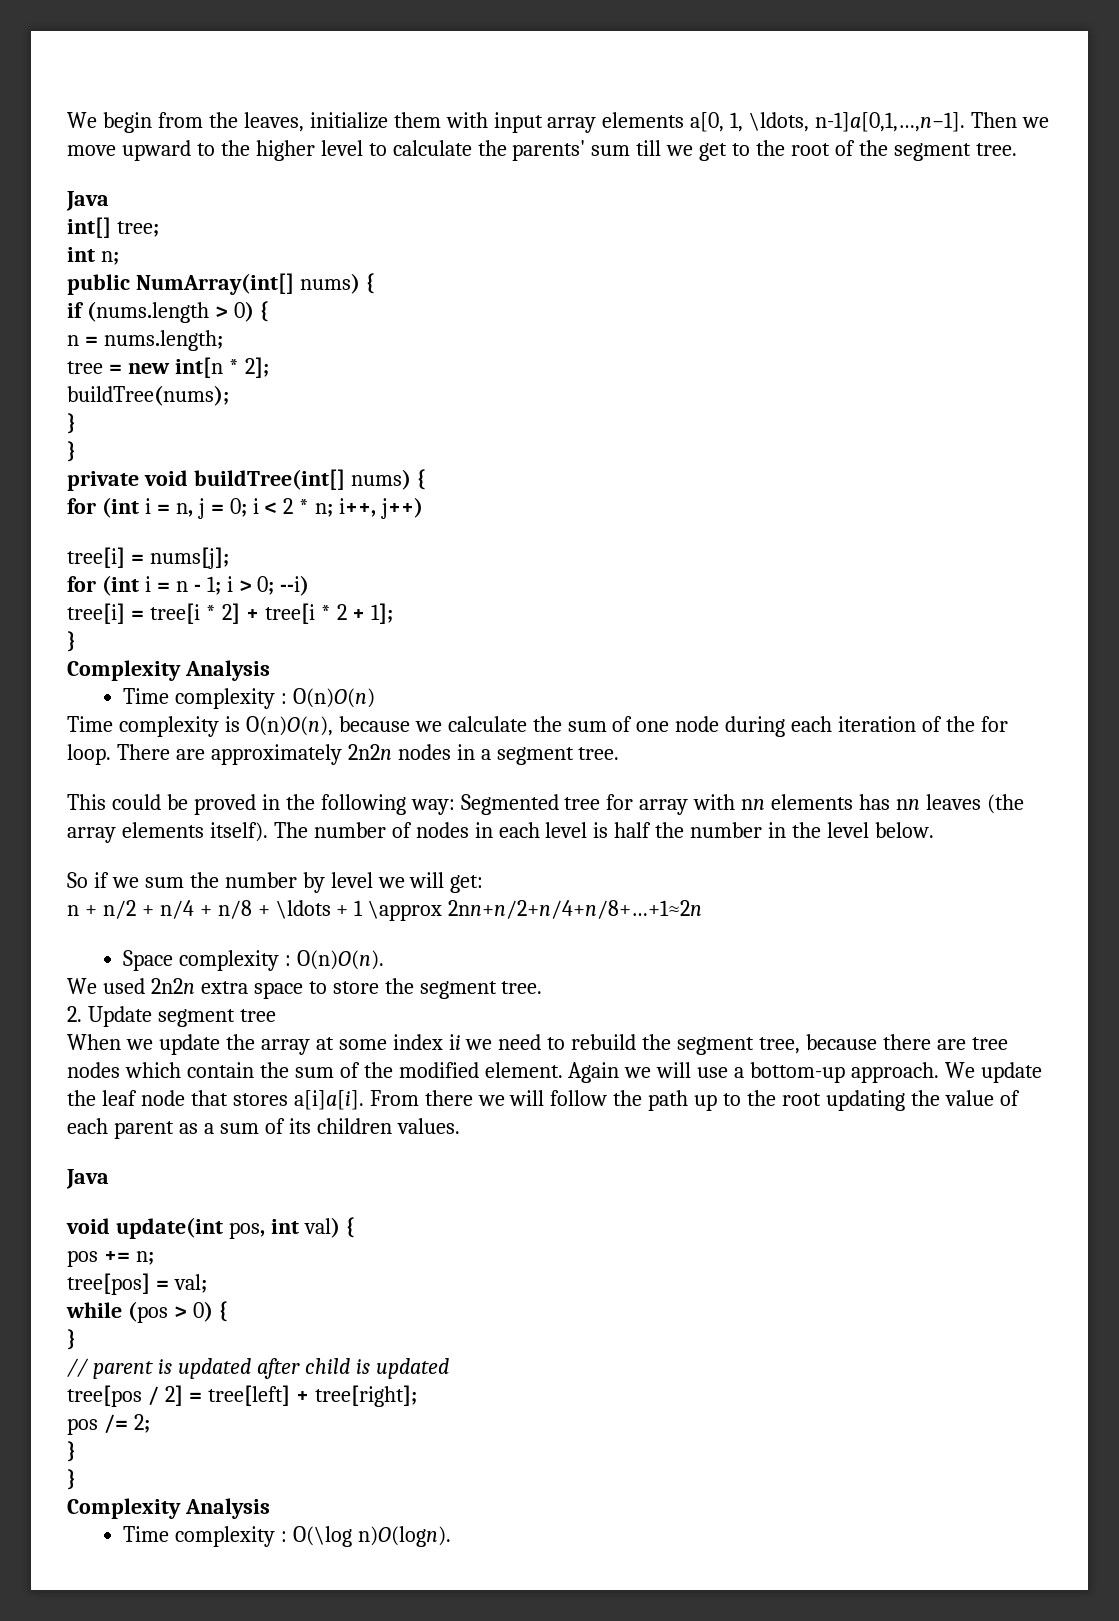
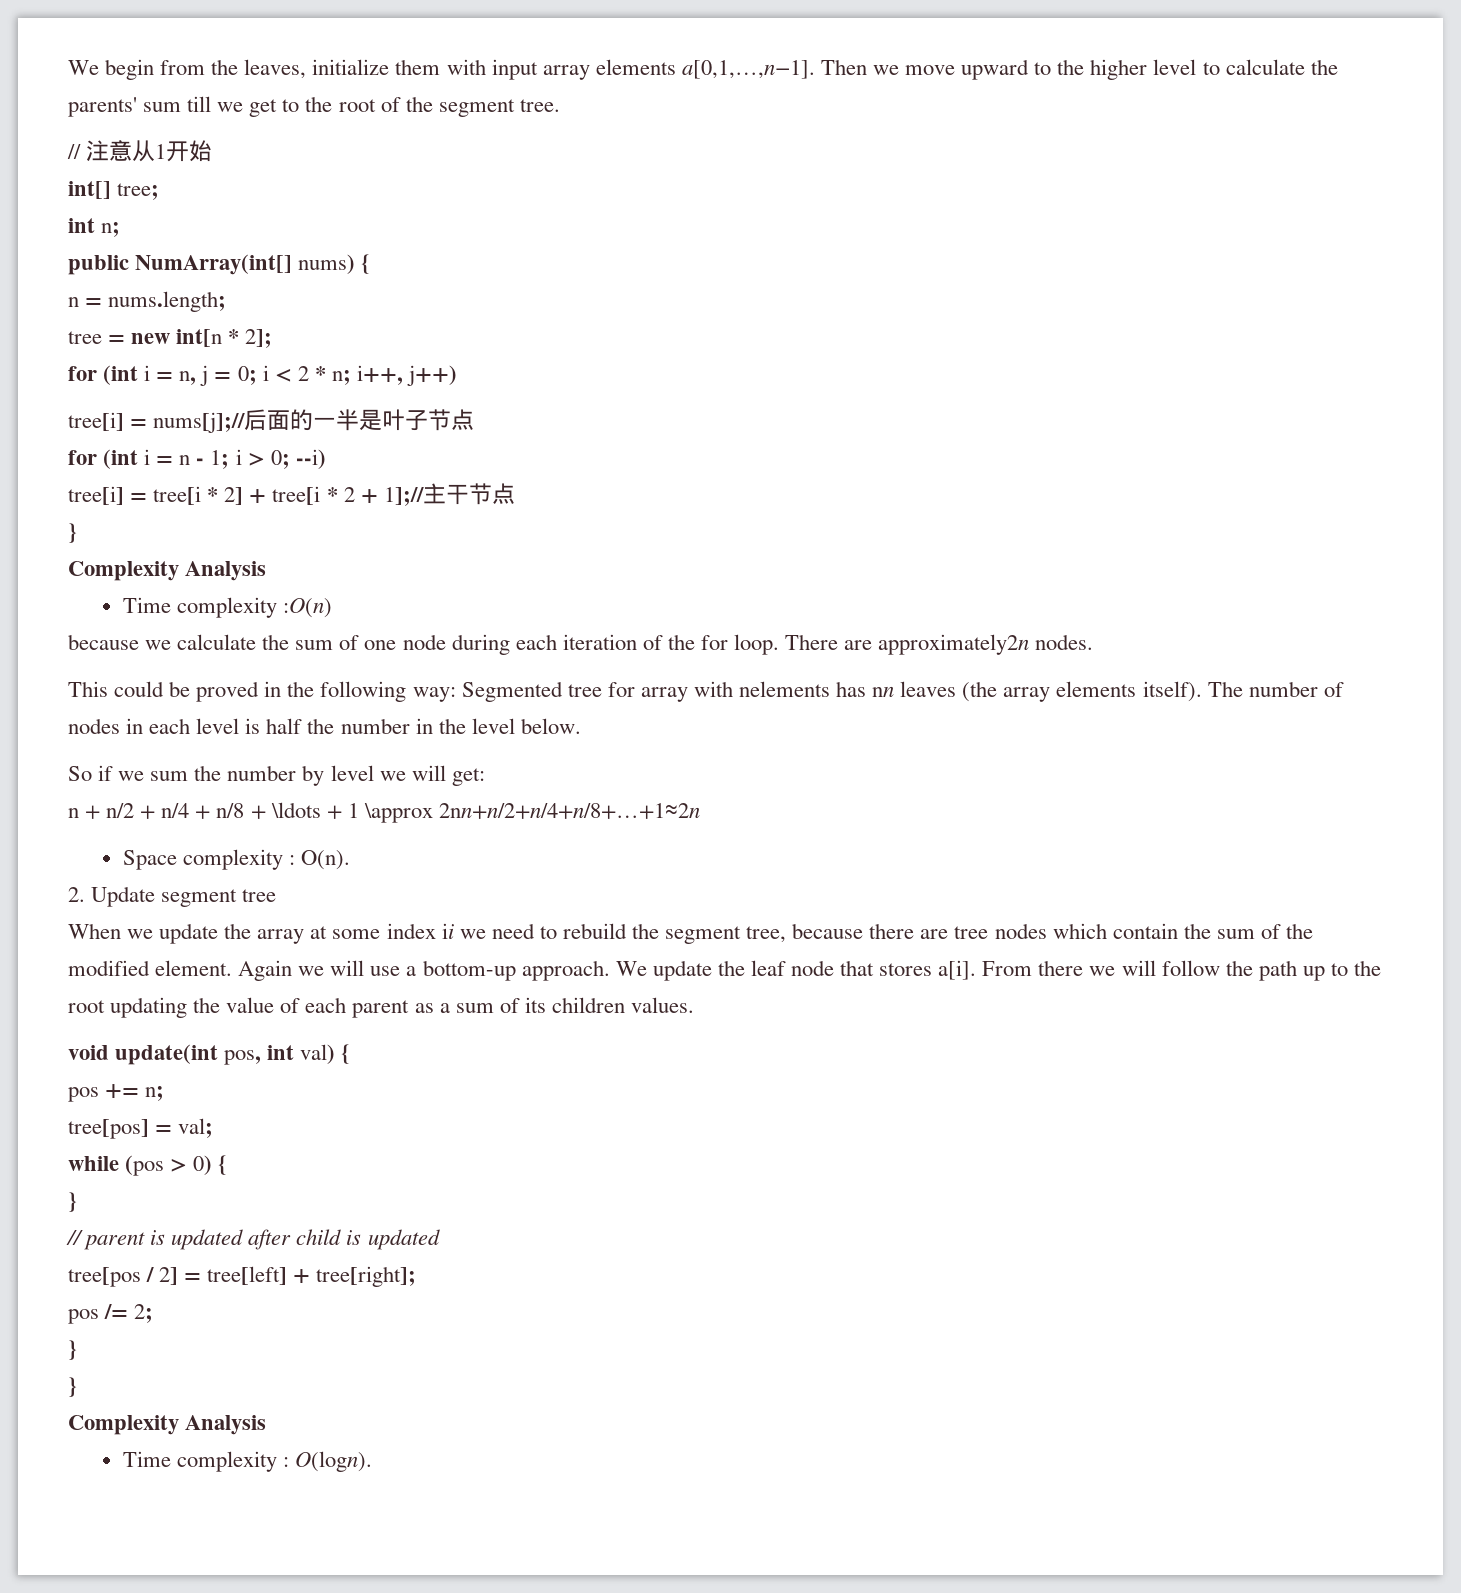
[690,112,966,132] a[0, 1, \ldots, n-1]a[0,1,…,n−1]. -> [681,60,815,79] a[0,1,…,n−1].
[66,191,109,211] Java -> [67,140,213,162] // 注意从1开始
[67,301,269,323] // if (nums.length > 0) { -> (371, 264) none
[67,385,229,406] [67,413,76,434] [67,441,76,462] [67,469,426,491] // buildTree(nums); // } // } // private void buildTree(int[] nums) { -> (273, 338) none
[149,547,229,569] nums[j]; -> [153,409,475,433] nums[j];//后面的一半是叶子节点
[371,603,394,624] [67,631,76,652] [67,660,270,681] [123,688,376,709] [67,716,333,737] 1]; // } // Complexity Analysis // Time complexity : O(n)O(n) // Time complexity is O(n)O(n), -> [383,483,515,506] [68,523,77,543] [68,561,267,581] [122,597,333,618] 1];//主干节点 // } // Complexity Analysis // Time complexity :O(n) //
[210,744,620,765] approximately 2n2n nodes in a segment tree. -> [878,634,1094,655] approximately2n nodes.
[741,794,854,810] nn elements -> [738,681,830,697] nelements
[297,950,385,970] [67,978,543,999] O(n)O(n). // We used 2n2n extra space to store the segment tree. -> [301,850,351,870] O(n).
[293,1090,364,1110] a[i]a[i]. -> [938,960,977,980] a[i].
[66,1169,109,1189] // Java -> (694, 1005) none
[293,1526,452,1547] O(\log n)O(logn). -> [295,1451,373,1472] O(logn).

